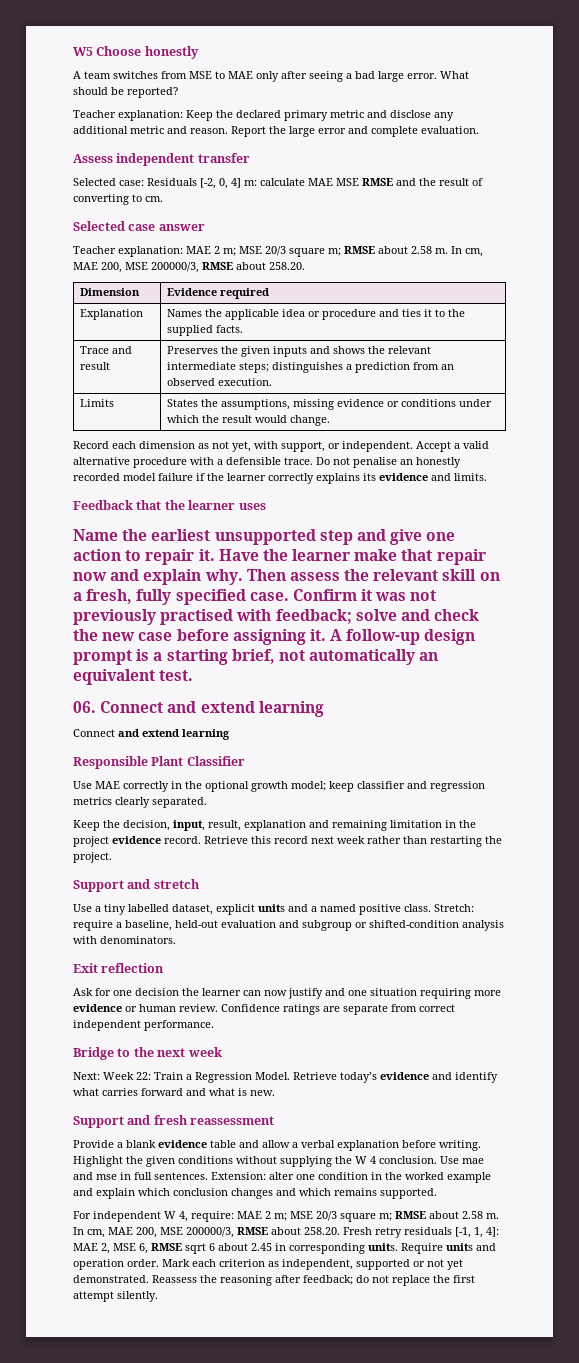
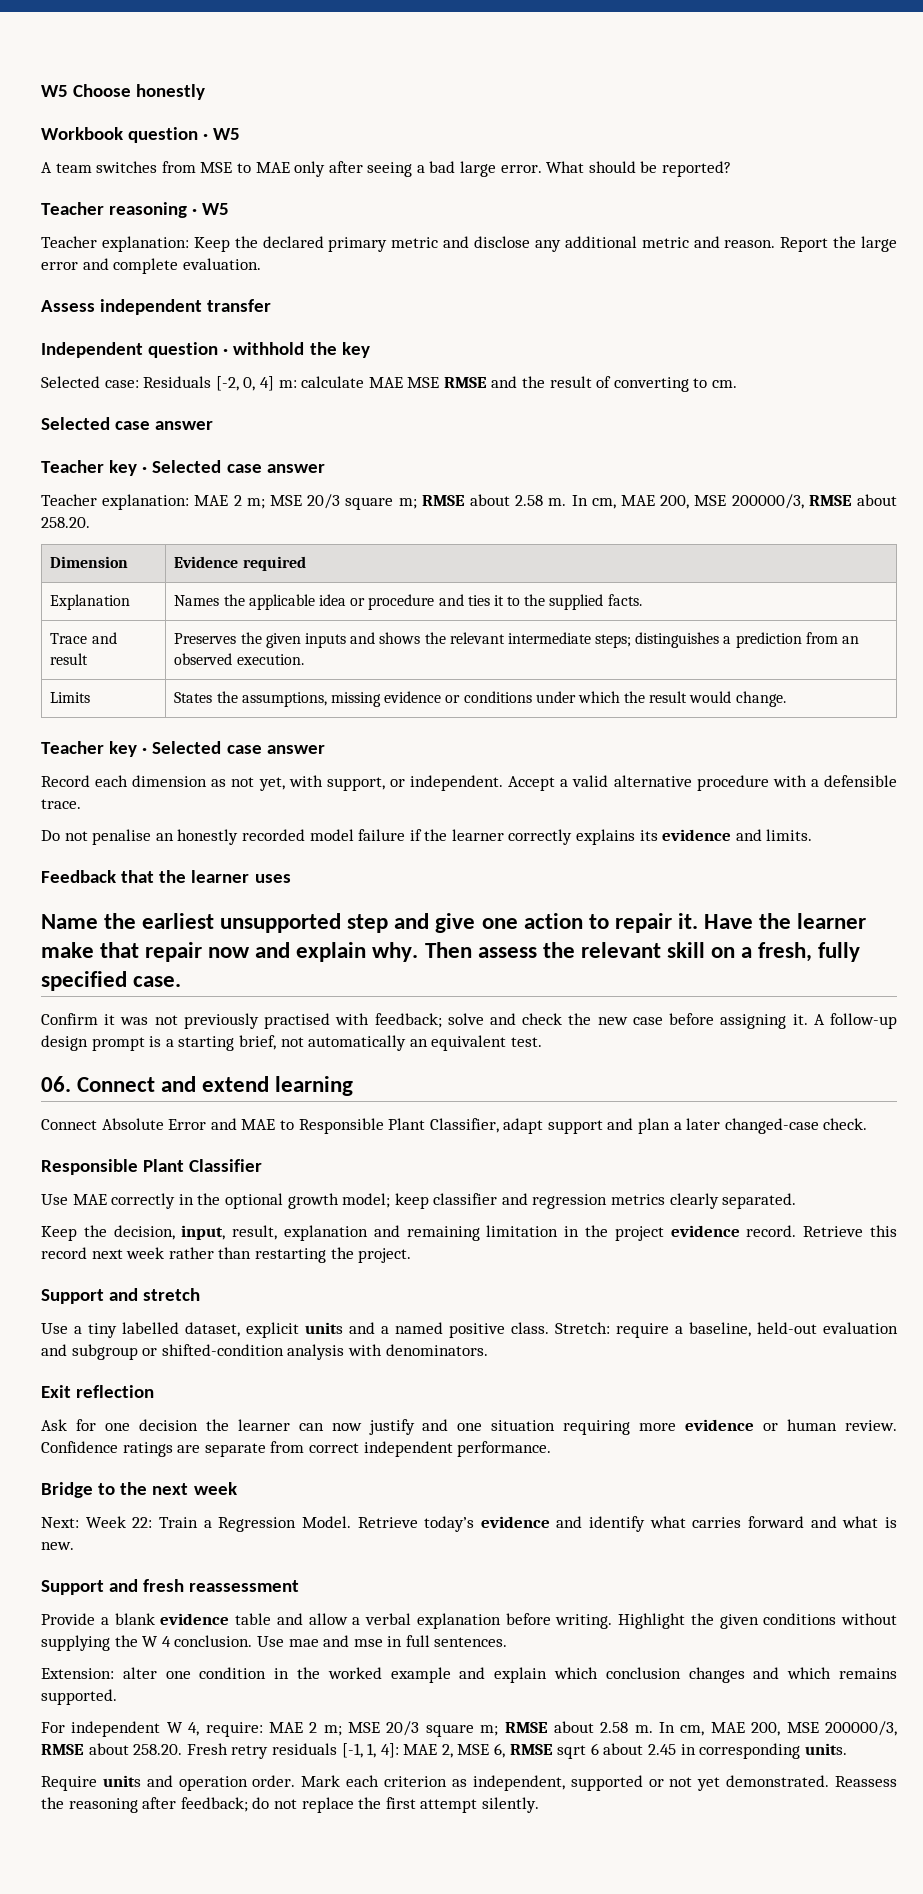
(199, 52) none -> [41,127,241,143] // Workbook question · W5
(178, 92) none -> [41,202,230,218] // Teacher reasoning · W5
(250, 158) none -> [41,342,370,358] // Independent question · withhold the key
(205, 227) none -> [41,460,325,476] // Teacher key · Selected case answer
(330, 420) none -> [41,741,325,757] // Teacher key · Selected case answer
(313, 461) none -> (81, 804) //
(289, 596) none -> (182, 981) //
[118,729,230,740] and extend learning -> [101,1118,868,1134] Absolute Error and MAE to Responsible Plant Classifier, adapt support and plan a later changed-case check.
(208, 1176) none -> (508, 1642) //
(398, 1247) none -> (847, 1749) //

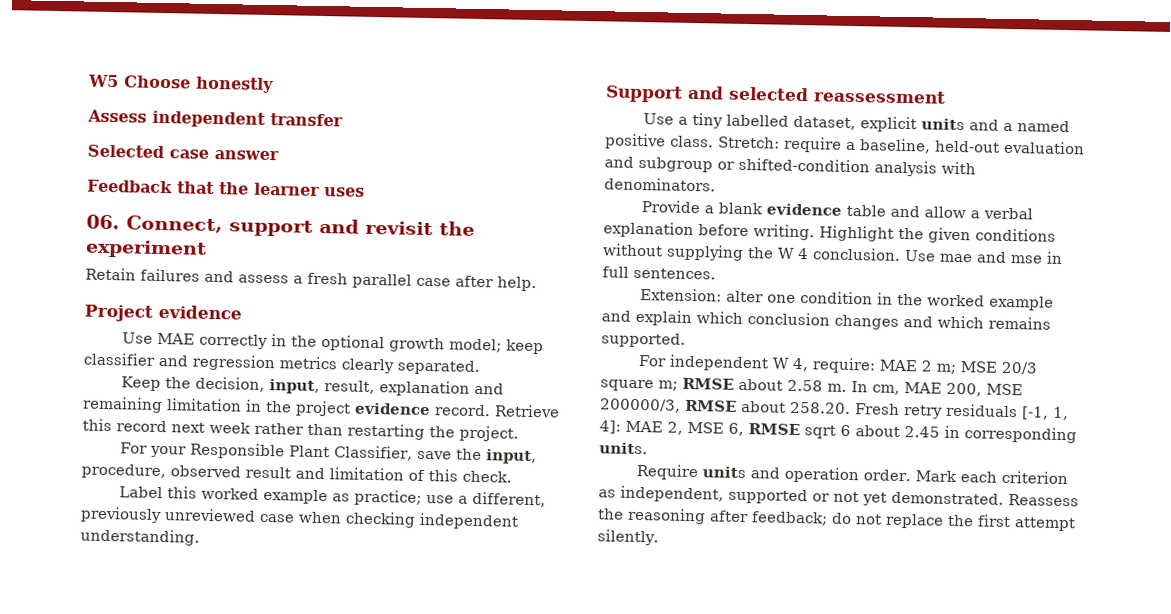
[41,127,241,143] [41,161,732,177] [41,202,230,218] [41,236,897,252] [41,258,261,274] [41,299,272,315] [41,342,370,358] [41,376,738,392] [41,417,214,430] [41,460,325,476] [41,494,898,510] [41,517,90,528] [50,556,129,568] [174,556,306,571] [50,594,131,610] [174,594,642,610] [50,632,117,644] [50,653,89,665] [174,632,860,648] [174,653,304,665] [50,692,91,703] [174,691,786,707] [41,741,325,757] [41,775,898,791] [41,799,81,809] [41,829,813,845] Workbook question · W5 // A team switches from MSE to MAE only after seeing a bad large error. What should be reported? // Teacher reasoning · W5 // Teacher explanation: Keep the declared primary metric and disclose any additional metric and reason. Report the large error and complete evaluation. // Assess independent transfer // Independent question · withhold the key // Selected case: Residuals [-2, 0, 4] m: calculate MAE MSE RMSE and the result of converting to cm. // Selected case answer // Teacher key · Selected case answer // Teacher explanation: MAE 2 m; MSE 20/3 square m; RMSE about 2.58 m. In cm, MAE 200, MSE 200000/3, RMSE about 258.20. // Dimension | Evidence required // Explanation | Names the applicable idea or procedure and ties it to the supplied facts. // Trace and result | Preserves the given inputs and shows the relevant intermediate steps; distinguishes a prediction from an observed execution. // Limits | States the assumptions, missing evidence or conditions under which the result would change. // Teacher key · Selected case answer // Record each dimension as not yet, with support, or independent. Accept a valid alternative procedure with a defensible trace. // Do not penalise an honestly recorded model failure if the learner correctly explains its evidence and limits. -> [87,109,343,128] [87,144,279,161] Assess independent transfer // Selected case answer
[41,913,867,933] [41,942,861,962] [41,971,182,991] [41,1013,897,1029] [41,1035,542,1051] [41,1076,354,1096] [41,1118,868,1134] [41,1159,263,1175] Name the earliest unsupported step and give one action to repair it. Have the learner make that repair now and explain why. Then assess the relevant skill on a fresh, fully specified case. // Confirm it was not previously practised with feedback; solve and check the new case before assigning it. A follow-up design prompt is a starting brief, not automatically an equivalent test. // 06. Connect and extend learning // Connect Absolute Error and MAE to Responsible Plant Classifier, adapt support and plan a later changed-case check. // Responsible Plant Classifier -> [86,214,475,237] [85,239,207,259] [85,267,537,292] [84,304,242,322] 06. Connect, support and revisit the experiment // Retain failures and assess a fresh parallel case after help. // Project evidence
[41,1288,201,1304] // Support and stretch -> [119,442,537,465] [81,463,512,483] [118,486,546,508] [80,506,519,530] [80,528,200,546] [605,85,946,104] // For your Responsible Plant Classifier, save the input, procedure, observed result and limitation of this check. // Label this worked example as practice; use a different, previously unreviewed case when checking independent understanding. // Support and selected reassessment
[41,1385,155,1398] [41,1419,897,1435] [41,1441,552,1457] [41,1482,237,1498] [41,1516,897,1532] [41,1542,74,1550] [41,1579,300,1595] // Exit reflection // Ask for one decision the learner can now justify and one situation requiring more evidence or human review. Confidence ratings are separate from correct independent performance. // Bridge to the next week // Next: Week 22: Train a Regression Model. Retrieve today’s evidence and identify what carries forward and what is new. // Support and fresh reassessment -> (716, 184) none

